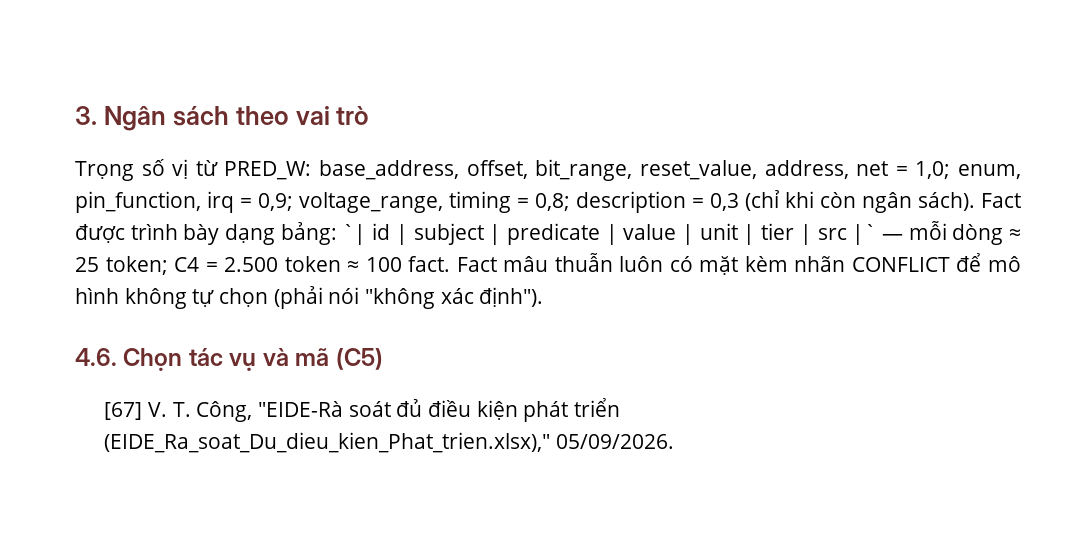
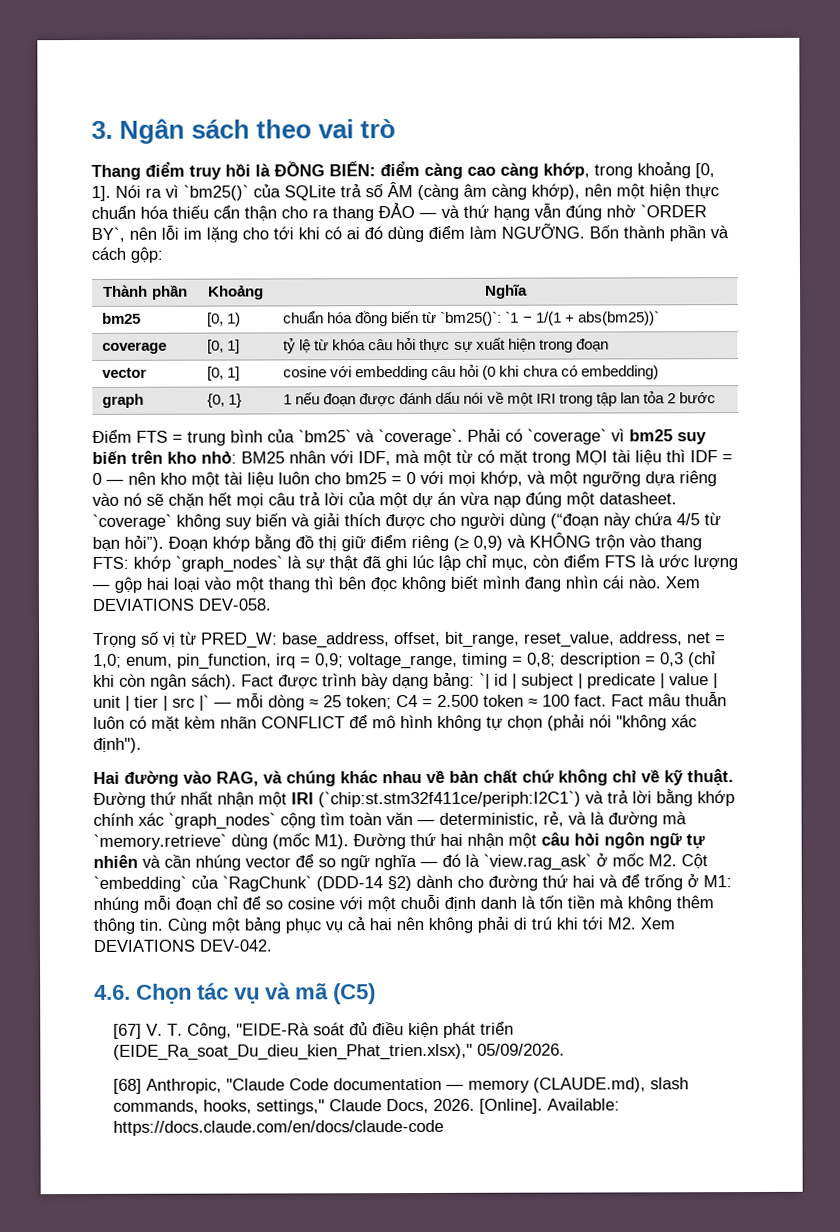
(370, 115) none -> [91,160,715,180] [91,182,719,201] [91,203,707,222] [91,223,729,243] [91,246,163,263] [103,284,188,300] [208,285,264,300] [485,283,528,299] [102,312,142,324] [207,312,242,327] [283,311,660,327] [102,341,168,354] [207,339,241,354] [283,337,609,354] [102,367,148,378] [207,366,241,381] [283,364,659,381] [102,393,145,408] [207,393,243,408] [283,391,716,407] [92,428,707,446] [92,449,733,466] [92,470,717,488] [92,491,677,509] [92,512,721,530] [92,532,702,552] [92,554,738,573] [92,575,700,593] [92,598,271,611] // Thang điểm truy hồi là ĐỒNG BIẾN: điểm càng cao càng khớp, trong khoảng [0, 1]. Nói ra vì `bm25()` của SQLite trả số ÂM (càng âm càng khớp), nên một hiện thực chuẩn hóa thiếu cẩn thận cho ra thang ĐẢO — và thứ hạng vẫn đúng nhờ `ORDER BY`, nên lỗi im lặng cho tới khi có ai đó dùng điểm làm NGƯỠNG. Bốn thành phần và cách gộp: // Thành phần | Khoảng | Nghĩa // bm25 | [0, 1) | chuẩn hóa đồng biến từ `bm25()`: `1 − 1/(1 + abs(bm25))` // coverage | [0, 1] | tỷ lệ từ khóa câu hỏi thực sự xuất hiện trong đoạn // vector | [0, 1] | cosine với embedding câu hỏi (0 khi chưa có embedding) // graph | {0, 1} | 1 nếu đoạn được đánh dấu nói về một IRI trong tập lan tỏa 2 bước // Điểm FTS = trung bình của `bm25` và `coverage`. Phải có `coverage` vì bm25 suy biến trên kho nhỏ: BM25 nhân với IDF, mà một từ có mặt trong MỌI tài liệu thì IDF = 0 — nên kho một tài liệu luôn cho bm25 = 0 với mọi khớp, và một ngưỡng dựa riêng vào nó sẽ chặn hết mọi câu trả lời của một dự án vừa nạp đúng một datasheet. `coverage` không suy biến và giải thích được cho người dùng (“đoạn này chứa 4/5 từ bạn hỏi”). Đoạn khớp bằng đồ thị giữ điểm riêng (≥ 0,9) và KHÔNG trộn vào thang FTS: khớp `graph_nodes` là sự thật đã ghi lúc lập chỉ mục, còn điểm FTS là ước lượng — gộp hai loại vào một thang thì bên đọc không biết mình đang nhìn cái nào. Xem DEVIATIONS DEV-058.
(544, 297) none -> [93,769,734,787] [93,789,735,808] [93,811,687,830] [93,832,705,850] [93,853,708,871] [93,874,732,892] [93,894,714,913] [93,916,675,934] [93,939,272,952] // Hai đường vào RAG, và chúng khác nhau về bản chất chứ không chỉ về kỹ thuật. Đường thứ nhất nhận một IRI (`chip:st.stm32f411ce/periph:I2C1`) và trả lời bằng khớp chính xác `graph_nodes` cộng tìm toàn văn — deterministic, rẻ, và là đường mà `memory.retrieve` dùng (mốc M1). Đường thứ hai nhận một câu hỏi ngôn ngữ tự nhiên và cần nhúng vector để so ngữ nghĩa — đó là `view.rag_ask` ở mốc M2. Cột `embedding` của `RagChunk` (DDD-14 §2) dành cho đường thứ hai và để trống ở M1: nhúng mỗi đoạn chỉ để so cosine với một chuỗi định danh là tốn tiền mà không thêm thông tin. Cùng một bảng phục vụ cả hai nên không phải di trú khi tới M2. Xem DEVIATIONS DEV-042.
(675, 441) none -> [113,1077,690,1094] [113,1098,621,1115] [113,1119,445,1136] // [68] Anthropic, "Claude Code documentation — memory (CLAUDE.md), slash commands, hooks, settings," Claude Docs, 2026. [Online]. Available: https://docs.claude.com/en/docs/claude-code

